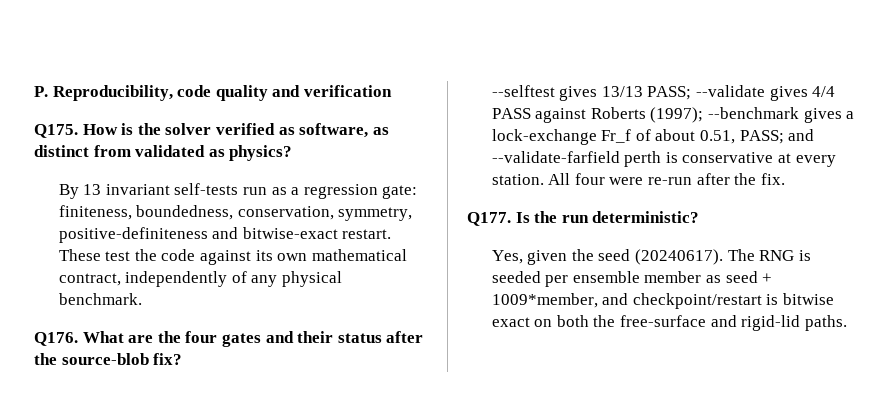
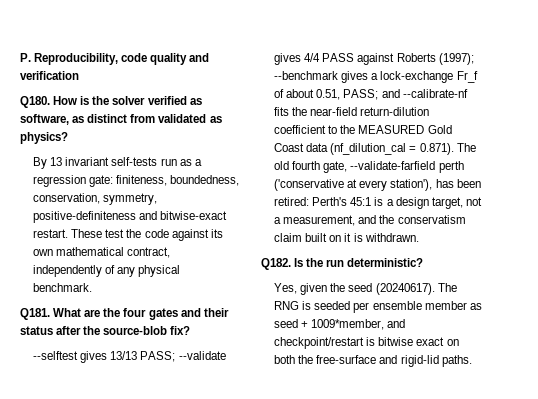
[34,124,78,138] Q175. -> [20,96,50,108] Q180.
[34,332,78,346] Q176. -> [20,308,50,320] Q181.
[491,151,836,167] [491,173,785,185] [467,212,511,226] --validate-farfield perth is conservative at every station. All four were re-run after the fix. // Q177. -> [402,89,468,98] [274,107,430,116] [274,125,452,134] [274,143,476,155] [274,161,464,173] [274,179,481,191] [274,197,482,209] [274,215,466,226] [274,233,419,242] [261,258,291,270] --calibrate-nf fits the near-field return-dilution coefficient to the MEASURED Gold Coast data (nf_dilution_cal = 0.871). The old fourth gate, --validate-farfield perth ('conservative at every station'), has been retired: Perth's 45:1 is a design target, not a measurement, and the conservatism claim built on it is withdrawn. // Q182.

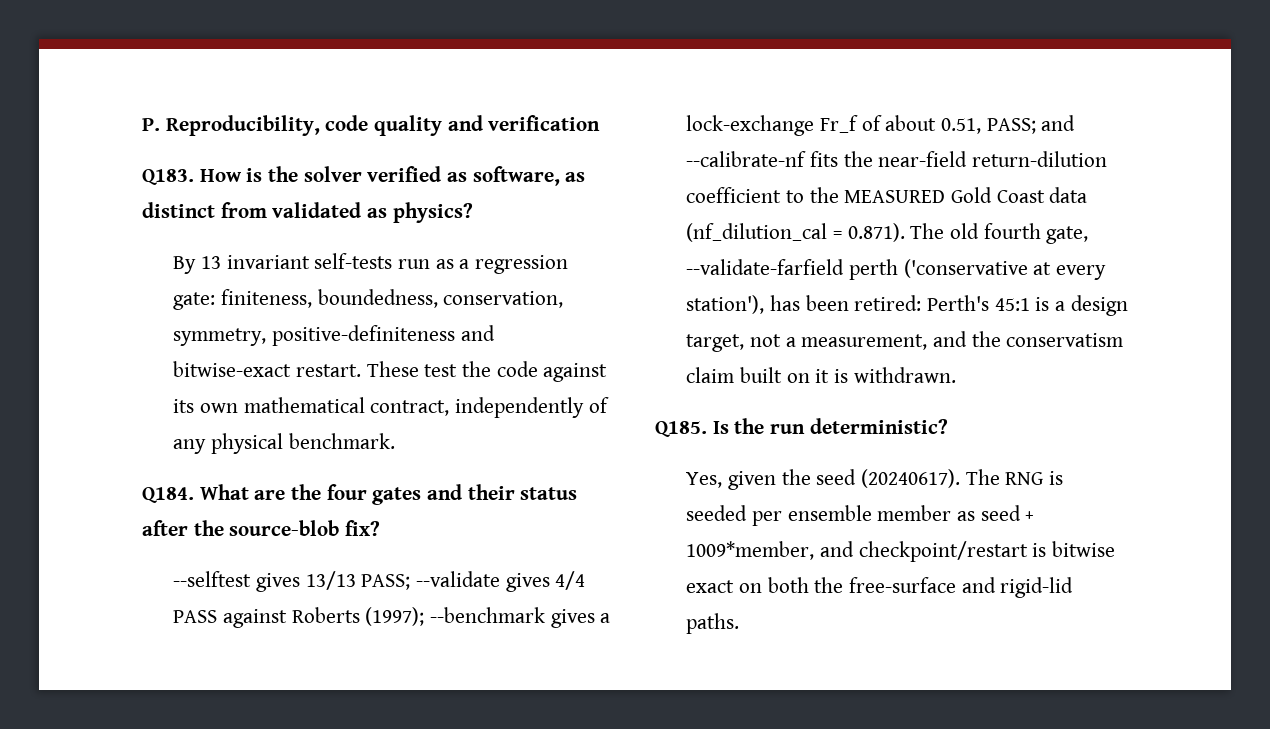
[20,96,50,108] Q180. -> [142,169,194,185] Q183.
[20,308,50,320] Q181. -> [142,487,194,503] Q184.
[261,258,291,270] Q182. -> [655,421,707,437] Q185.

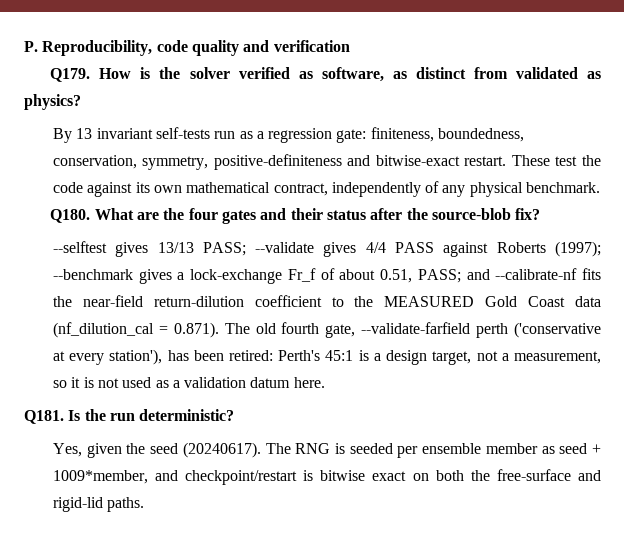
[142,169,194,185] Q183. -> [50,68,91,82] Q179.
[142,487,194,503] Q184. -> [50,209,91,223] Q180.
[932,331,1124,347] [686,367,956,383] [655,421,707,437] and the conservatism claim built on it is withdrawn. // Q185. -> [52,377,325,388] [24,410,64,424] so it is not used as a validation datum here. // Q181.

